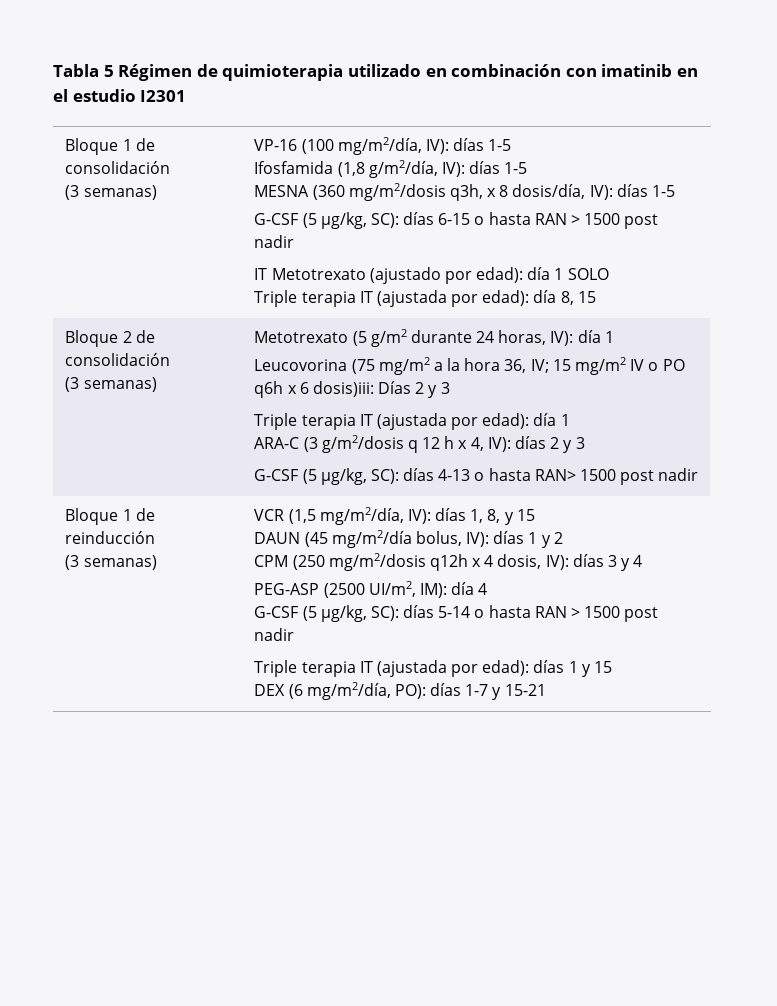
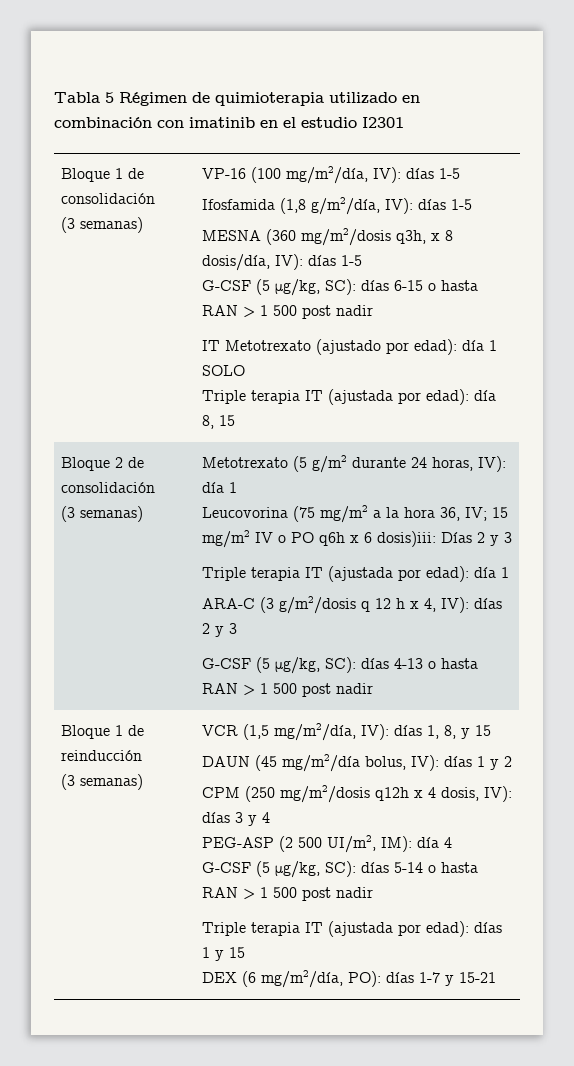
[584,213,621,225] 1500 -> [260,305,298,316] 1 500
[534,469,617,481] RAN> 1500 -> [202,683,298,696] RAN > 1 500
[323,583,365,598] (2500 -> [279,836,323,852] (2 500
[584,606,621,618] 1500 -> [260,887,298,898] 1 500

